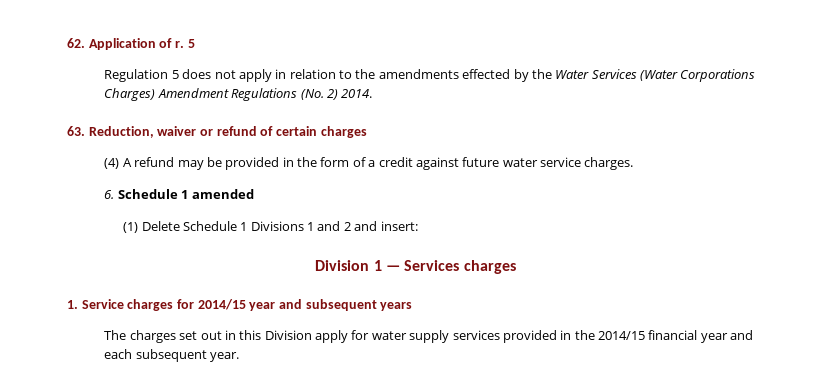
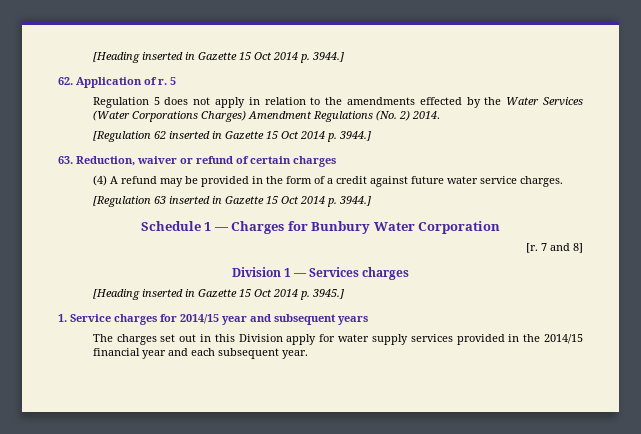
(67, 43) none -> [92,52,344,63] [Heading inserted in Gazette 15 Oct 2014 p. 3944.] //
(373, 93) none -> [92,131,371,142] // [Regulation 62 inserted in Gazette 15 Oct 2014 p. 3944.]
[104,189,254,199] [123,221,418,233] 6. Schedule 1 amended // (1) Delete Schedule 1 Divisions 1 and 2 and insert: -> [92,196,371,207] [140,221,501,234] [526,243,583,253] [Regulation 63 inserted in Gazette 15 Oct 2014 p. 3944.] // Schedule 1 — Charges for Bunbury Water Corporation // [r. 7 and 8]
(516, 267) none -> [92,289,344,300] // [Heading inserted in Gazette 15 Oct 2014 p. 3945.]

